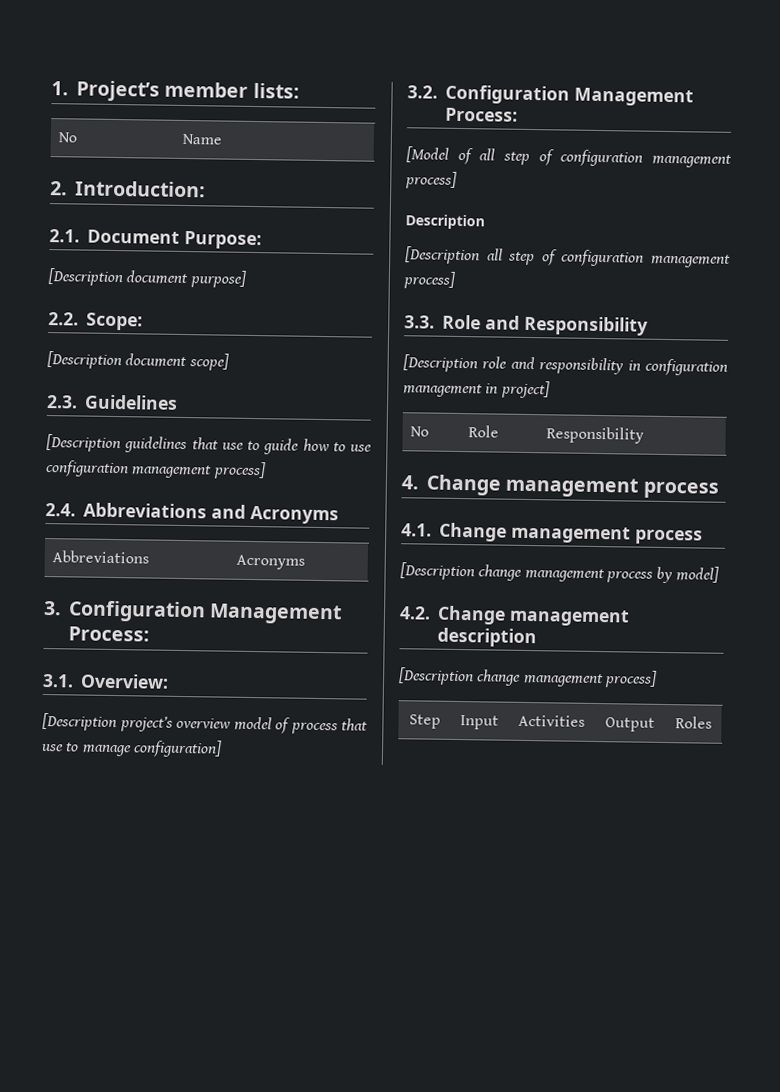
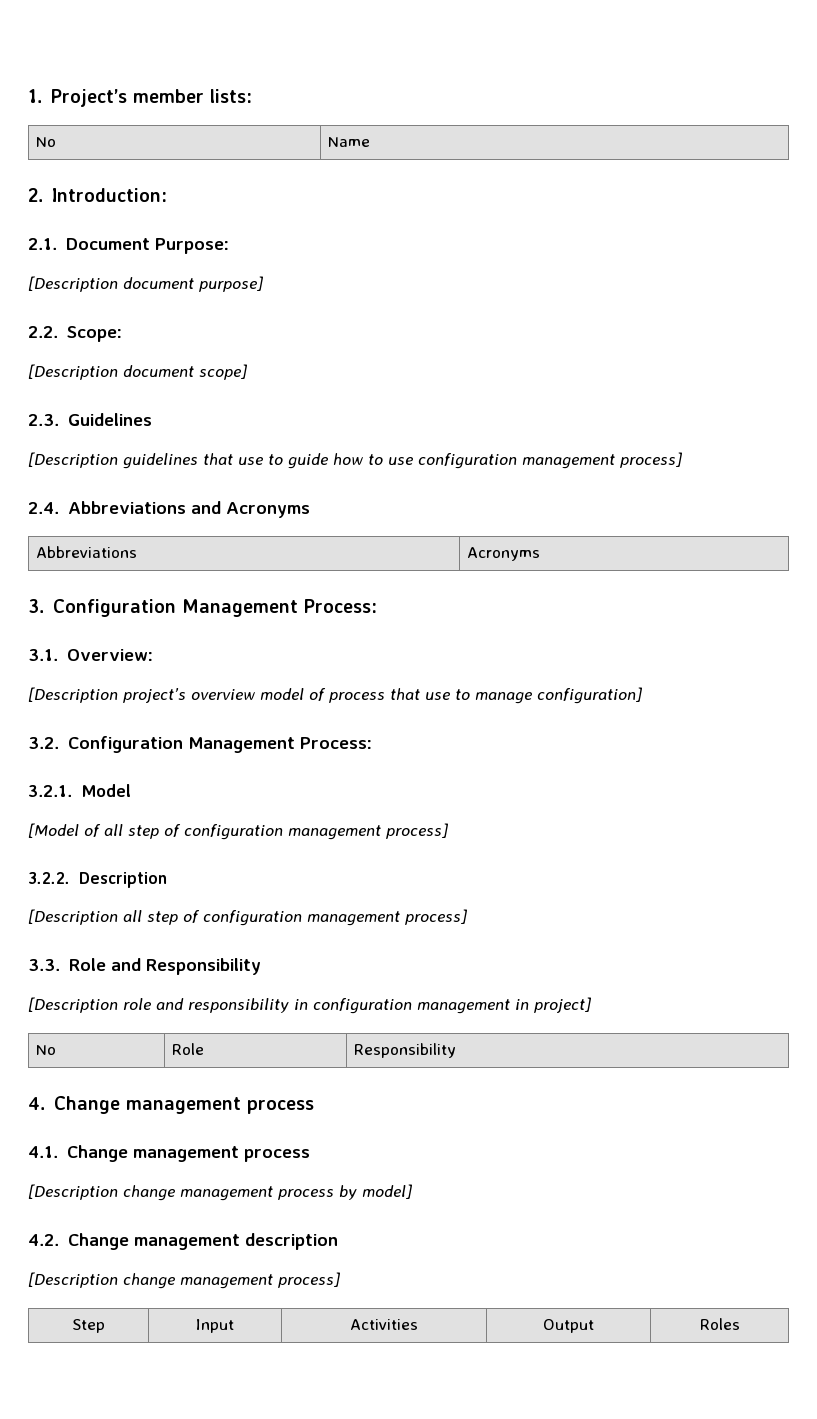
(518, 114) none -> [28,784,131,797] // 3.2.1. Model
(457, 180) none -> [28,872,70,884] 3.2.2.

